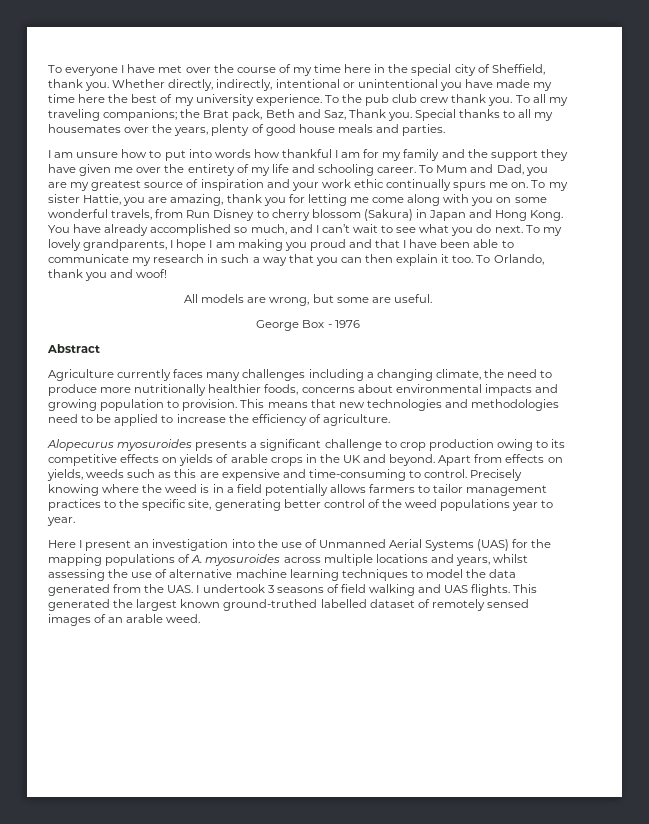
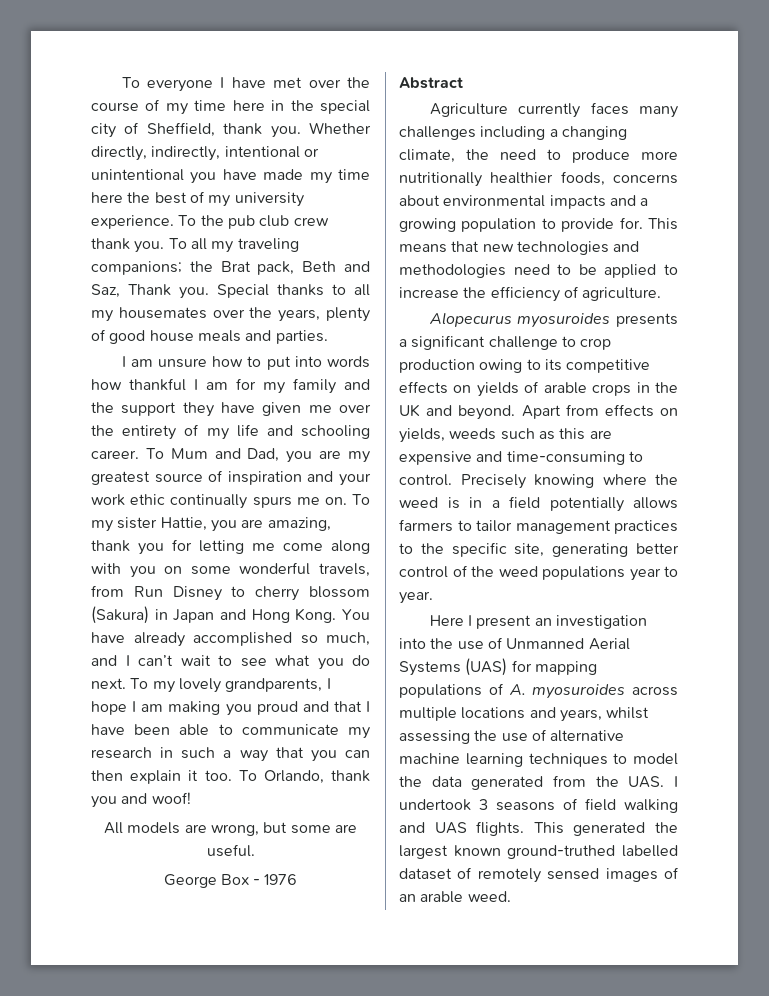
(558, 388) none -> [640,198,649,206] a
[182,399,238,411] provision. -> [561,217,643,232] provide for.
[531,539,552,548] the -> (532, 666) none

